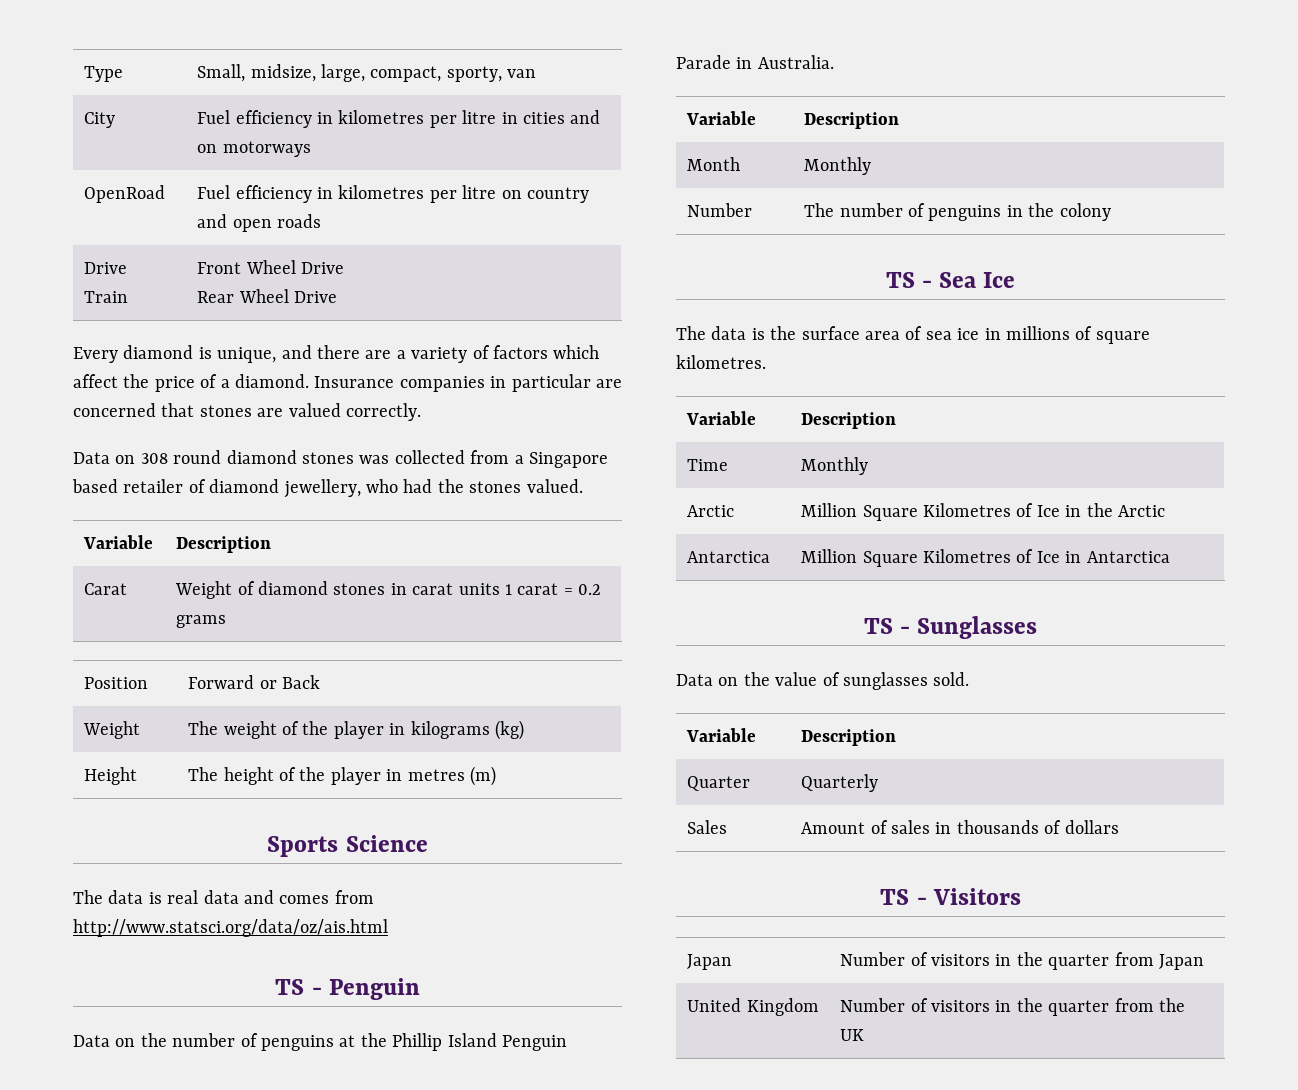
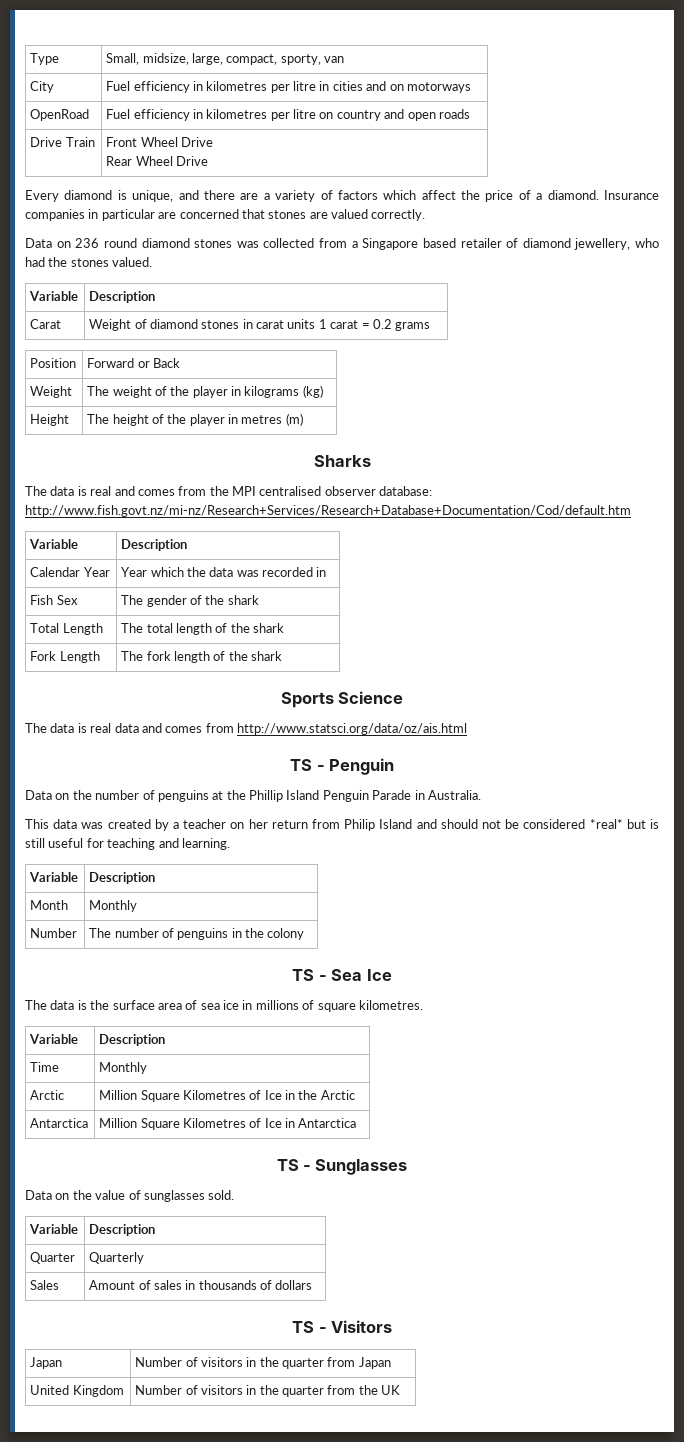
[140,453,168,464] 308 -> [75,238,100,248] 236
(497, 776) none -> [313,455,371,467] [25,486,433,496] [25,505,631,517] [29,539,79,549] [121,539,188,551] [30,567,110,577] [121,567,327,577] [30,595,78,605] [121,595,259,607] [30,623,103,635] [121,623,285,635] [30,651,100,663] [121,651,283,663] // Sharks // The data is real and comes from the MPI centralised observer database: http://www.fish.govt.nz/mi-nz/Research+Services/Research+Database+Documentation/Cod/default.htm // Variable | Description // Calendar Year | Year which the data was recorded in // Fish Sex | The gender of the shark // Total Length | The total length of the shark // Fork Length | The fork length of the shark
(834, 62) none -> [25,819,659,831] [25,838,230,850] // This data was created by a teacher on her return from Philip Island and should not be considered *real* but is still useful for teaching and learning.

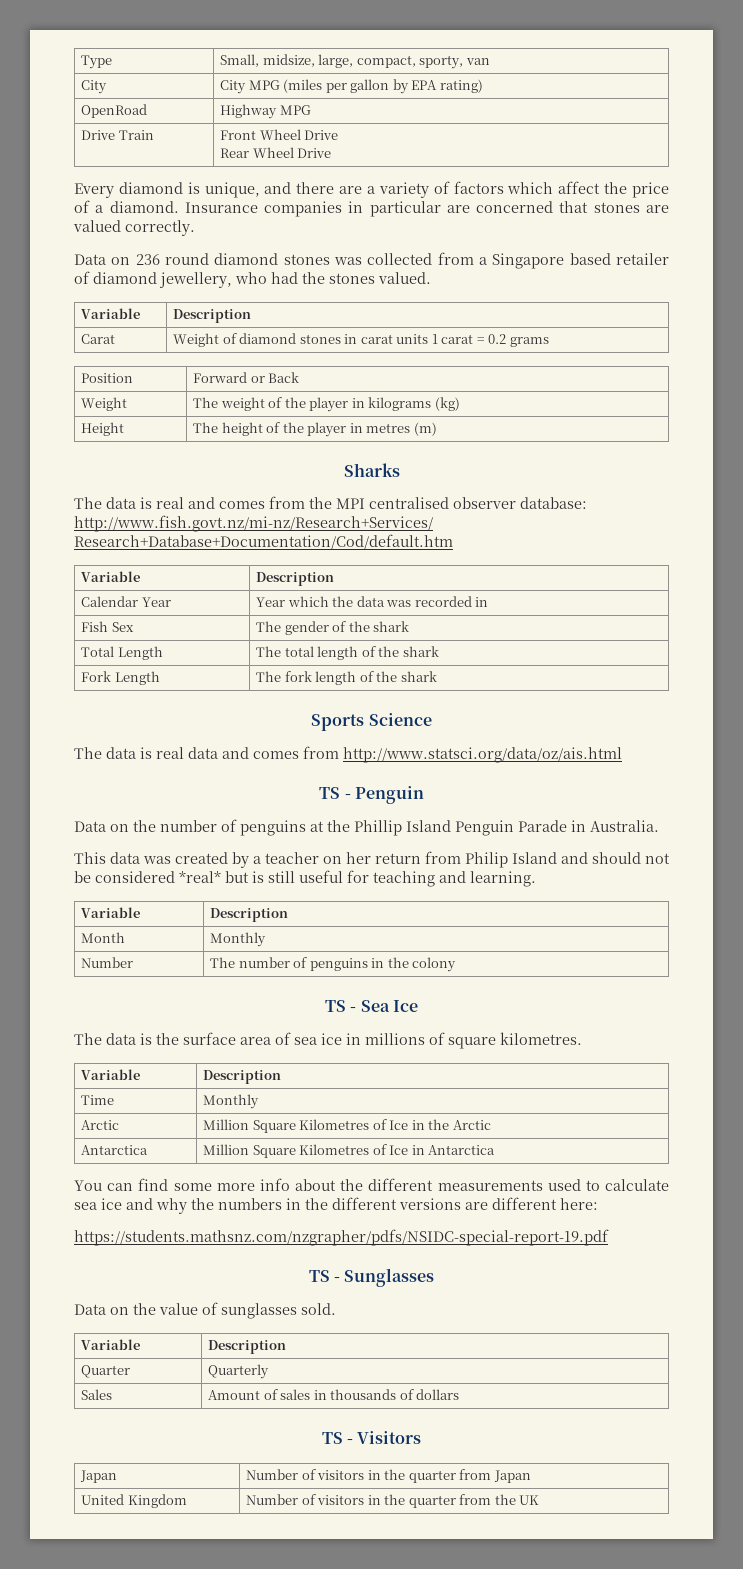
[106,81,471,93] [30,109,90,121] [106,109,470,121] Fuel efficiency in kilometres per litre in cities and on motorways // OpenRoad | Fuel efficiency in kilometres per litre on country and open roads -> [220,79,483,94] [81,104,148,118] [220,104,311,119] City MPG (miles per gallon by EPA rating) // OpenRoad | Highway MPG
(357, 1123) none -> [74,1178,670,1191] [74,1197,598,1214] [74,1229,609,1246] // You can find some more info about the different measurements used to calculate sea ice and why the numbers in the different versions are different here: // https://students.mathsnz.com/nzgrapher/pdfs/NSIDC-special-report-19.pdf

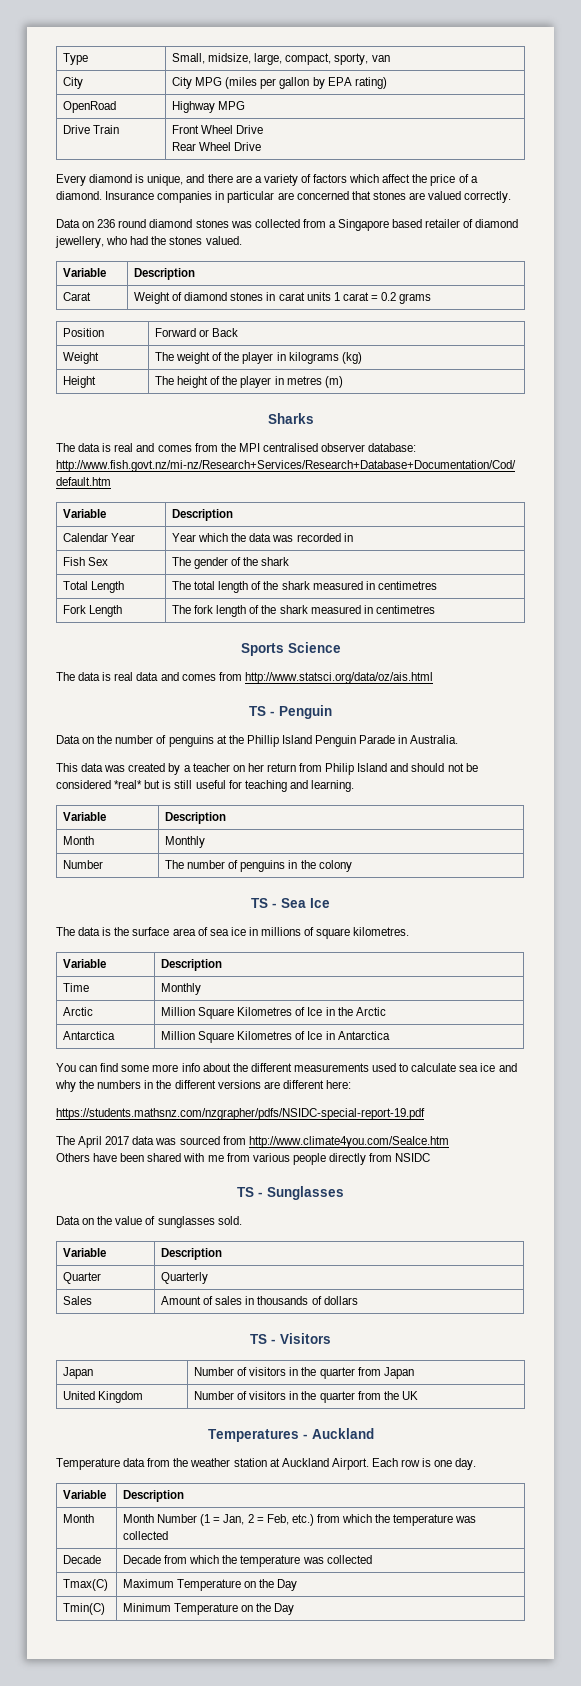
(439, 651) none -> [312,581,437,590] measured in centimetres
(437, 676) none -> [310,605,435,614] measured in centimetres
(609, 1237) none -> [56,1136,449,1148] [56,1153,431,1165] // The April 2017 data was sourced from http://www.climate4you.com/SeaIce.htm // Others have been shared with me from various people directly from NSIDC
(540, 1500) none -> [207,1428,374,1442] [56,1458,477,1470] [63,1490,107,1499] [123,1490,185,1502] [63,1514,95,1523] [123,1514,477,1526] [123,1531,169,1540] [63,1555,102,1564] [123,1555,372,1567] [63,1579,109,1591] [123,1579,298,1591] [63,1603,106,1615] [123,1603,295,1615] // Temperatures - Auckland // Temperature data from the weather station at Auckland Airport. Each row is one day. // Variable | Description // Month | Month Number (1 = Jan, 2 = Feb, etc.) from which the temperature was collected // Decade | Decade from which the temperature was collected // Tmax(C) | Maximum Temperature on the Day // Tmin(C) | Minimum Temperature on the Day

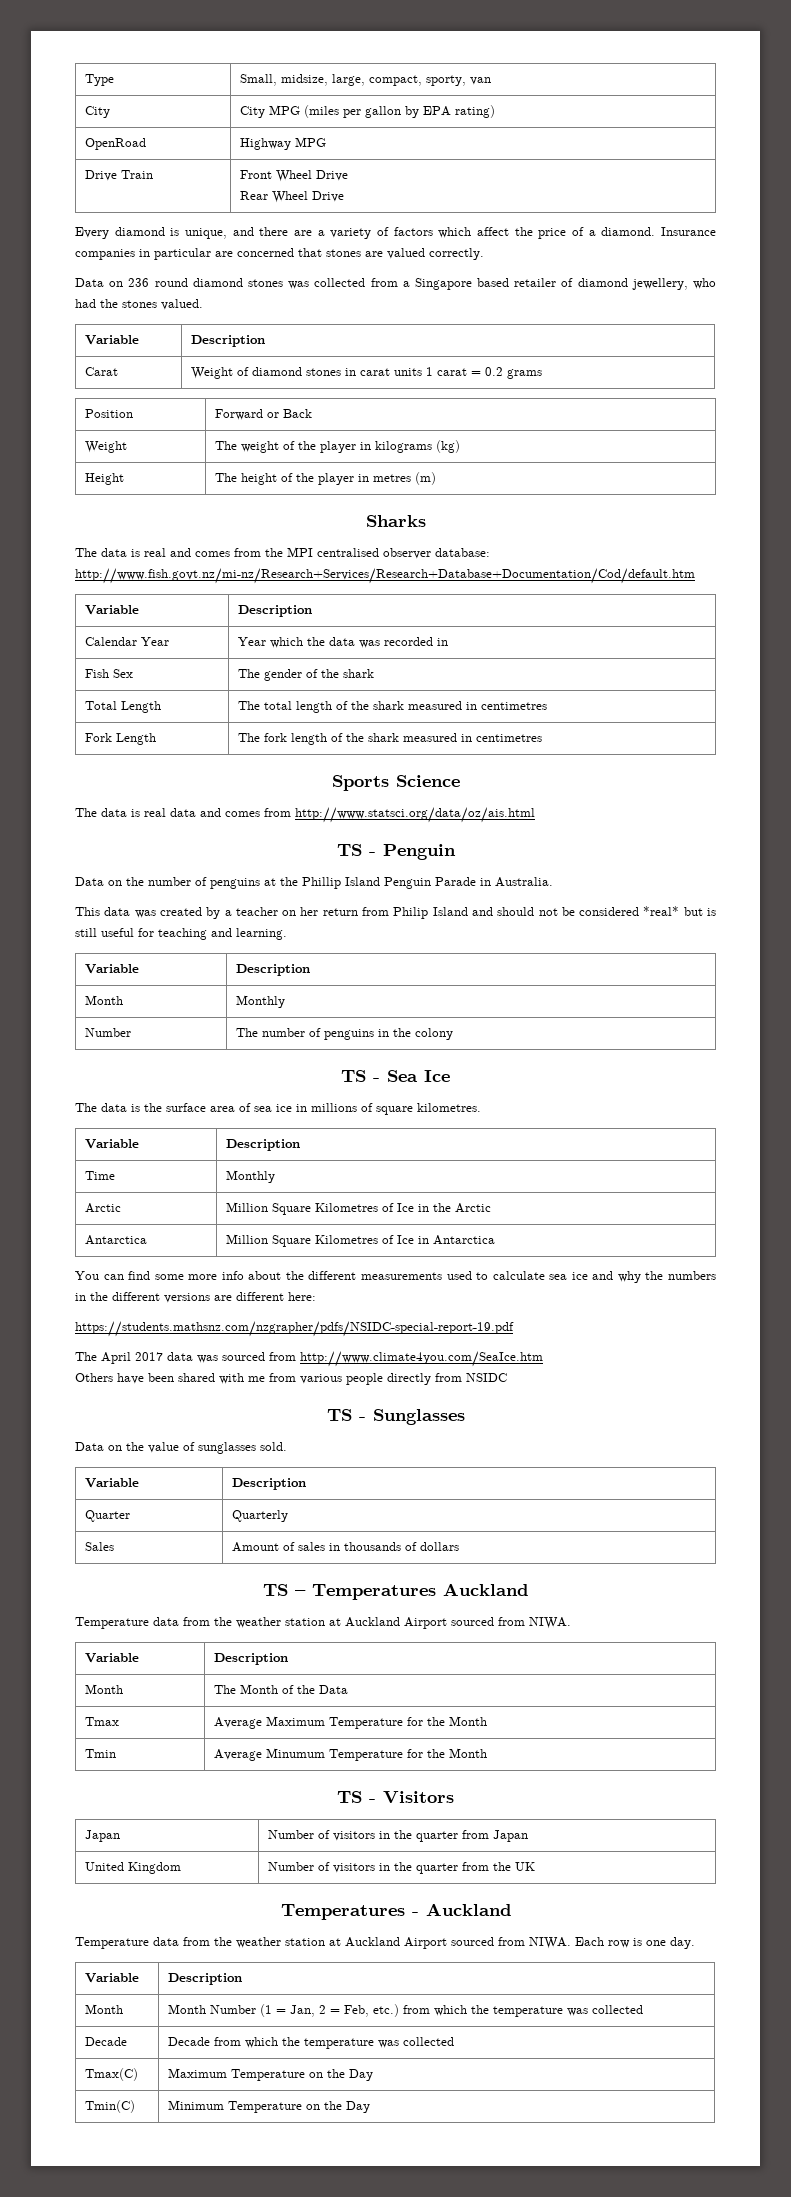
(358, 1300) none -> [263,1583,528,1600] [75,1617,571,1629] [85,1653,140,1663] [214,1653,289,1665] [85,1684,124,1694] [214,1684,349,1694] [85,1717,120,1726] [214,1716,488,1729] [85,1749,117,1758] [214,1748,488,1761] // TS – Temperatures Auckland // Temperature data from the weather station at Auckland Airport sourced from NIWA. // Variable | Description // Month | The Month of the Data // Tmax | Average Maximum Temperature for the Month // Tmin | Average Minumum Temperature for the Month
[331,1458,369,1470] Airport. -> [404,1937,571,1949] Airport sourced from NIWA.

